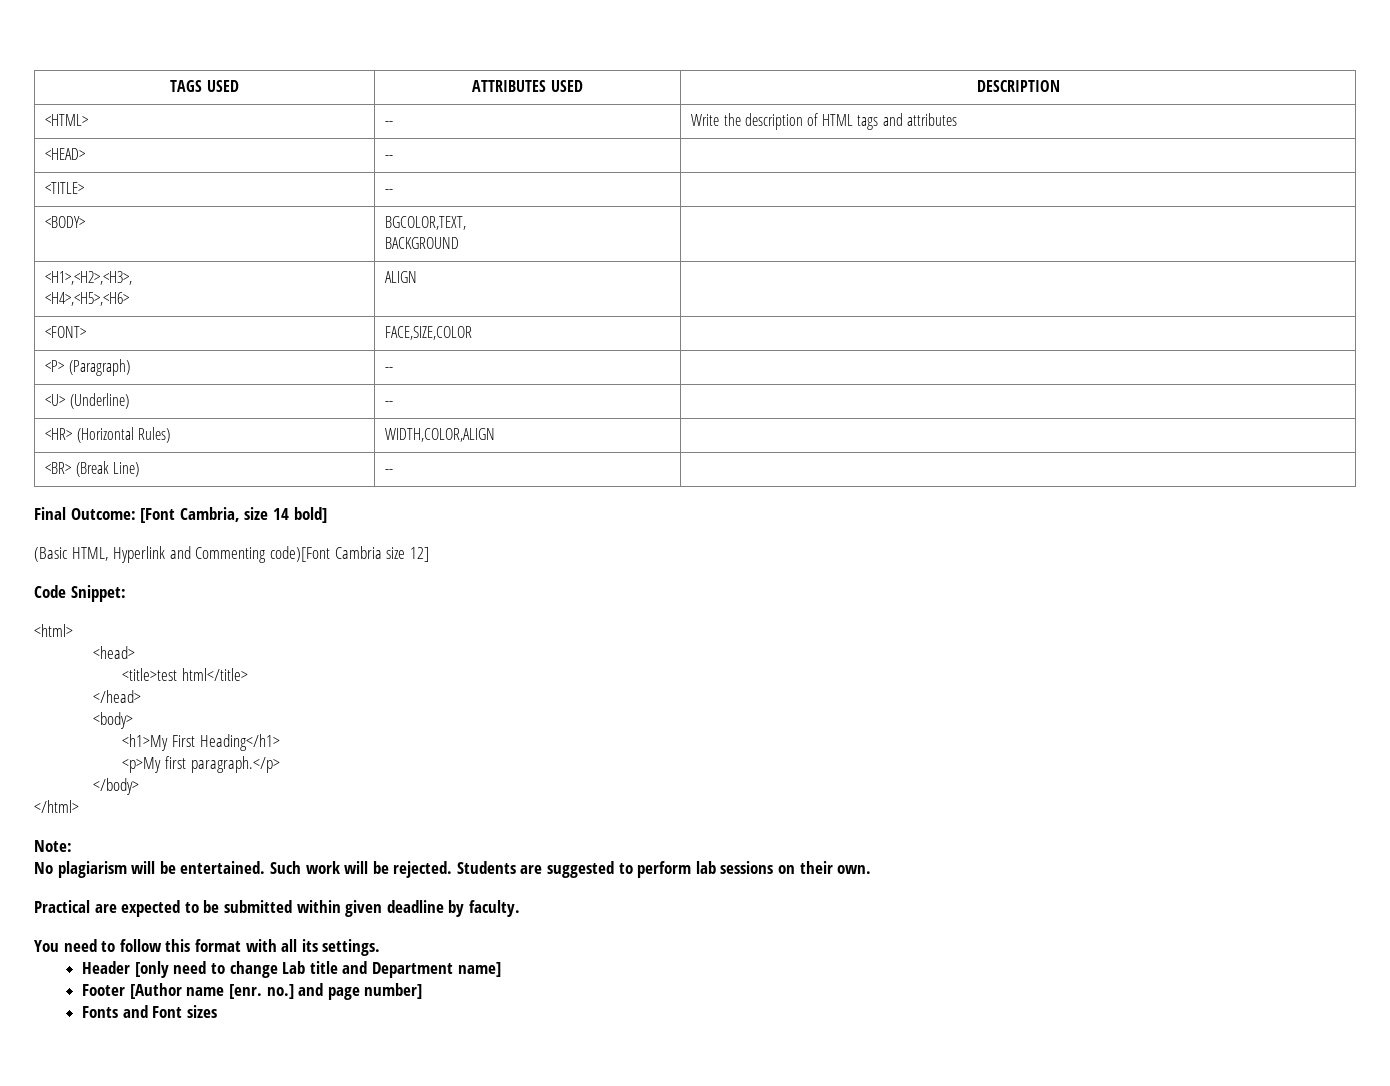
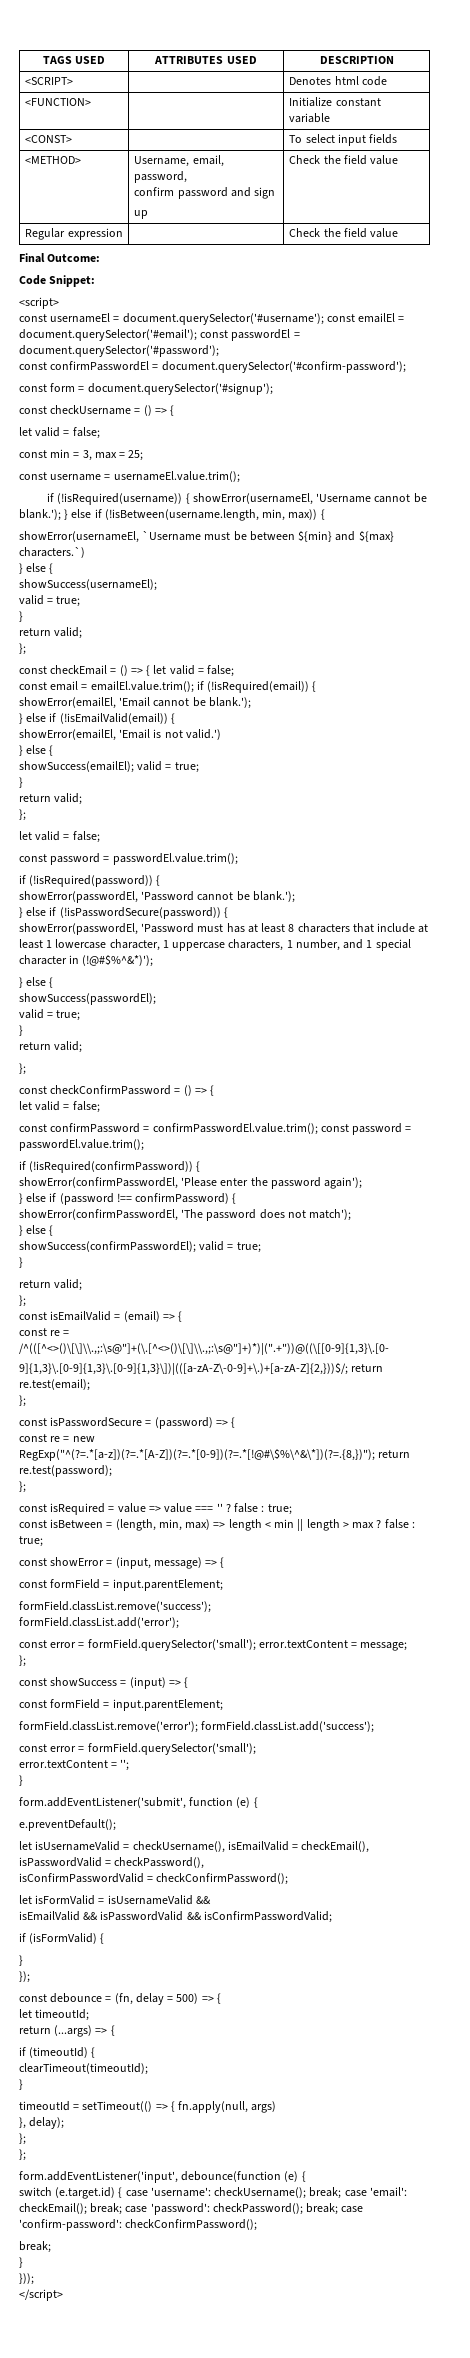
[45,114,89,126] [385,121,394,126] [691,113,957,130] [45,148,86,160] [385,155,394,160] [45,182,85,194] [385,189,394,194] [45,216,86,228] [385,216,467,230] [385,237,460,249] [45,271,133,285] [45,292,130,306] [385,271,418,283] [45,326,87,338] [385,326,473,340] [45,359,130,376] [385,367,394,372] [45,393,129,409] [385,401,394,406] [45,427,170,443] [385,428,496,442] [45,461,139,477] [385,469,394,474] [34,507,327,523] [34,546,429,563] [34,585,126,602] [34,624,73,637] [92,646,135,659] [122,668,249,681] [92,690,141,703] [92,712,133,729] [122,734,280,751] [122,756,280,773] [92,778,139,795] [34,800,79,813] [34,840,72,852] [34,861,872,878] [34,900,520,917] [34,939,381,956] [82,961,501,978] [82,983,423,1000] [82,1005,217,1018] <HTML> | -- | Write the description of HTML tags and attributes // <HEAD> | -- | // <TITLE> | -- | // <BODY> | BGCOLOR,TEXT, // BACKGROUND | // <H1>,<H2>,<H3>, // <H4>,<H5>,<H6> | ALIGN | // <FONT> | FACE,SIZE,COLOR | // <P> (Paragraph) | -- | // <U> (Underline) | -- | // <HR> (Horizontal Rules) | WIDTH,COLOR,ALIGN | // <BR> (Break Line) | -- | // Final Outcome: [Font Cambria, size 14 bold] // (Basic HTML, Hyperlink and Commenting code)[Font Cambria size 12] // Code Snippet: // <html> // <head> // <title>test html</title> // </head> // <body> // <h1>My First Heading</h1> // <p>My first paragraph.</p> // </body> // </html> // Note: // No plagiarism will be entertained. Such work will be rejected. Students are suggested to perform lab sessions on their own. // Practical are expected to be submitted within given deadline by faculty. // You need to follow this format with all its settings. // Header [only need to change Lab title and Department name] // Footer [Author name [enr. no.] and page number] // Fonts and Font sizes -> [25,77,74,85] [289,76,387,86] [25,98,92,106] [289,97,381,107] [289,113,331,123] [25,135,73,143] [289,134,398,146] [25,156,82,164] [134,155,224,167] [134,171,188,183] [134,187,276,199] [134,210,149,219] [289,155,399,165] [25,228,123,240] [289,228,399,238] [19,253,101,263] [19,275,96,287] [19,297,59,309] [19,313,405,325] [19,329,300,341] [19,345,219,357] [19,361,406,373] [19,383,273,395] [19,405,175,416] [19,427,100,439] [19,449,144,461] [19,471,240,483] [47,493,427,505] [19,509,325,521] [19,531,394,543] [19,547,85,558] [19,563,54,574] [19,579,157,591] [19,595,81,607] [19,611,23,622] [19,627,83,639] [19,643,26,655] [19,665,235,677] [19,681,317,693] [19,697,251,709] [19,713,175,724] [19,729,221,741] [19,745,54,756] [19,761,199,773] [19,777,23,788] [19,793,83,805] [19,809,26,821] [19,831,100,843] [19,853,238,865] [19,875,161,887] [19,891,295,903] [19,907,228,919] [19,923,429,935] [19,939,411,951] [19,955,154,967] [19,977,54,988] [19,993,156,1005] [19,1009,81,1021] [19,1025,23,1036] [19,1041,83,1053] [19,1063,26,1075] [19,1085,215,1096] [19,1101,100,1113] [19,1123,412,1135] [19,1139,144,1151] [19,1161,201,1173] [19,1177,363,1189] [19,1193,237,1205] [19,1209,352,1221] [19,1225,54,1236] [19,1241,261,1253] [19,1257,23,1268] [19,1279,83,1291] [19,1295,26,1307] [19,1311,183,1322] [19,1328,70,1336] [19,1343,389,1355] [19,1363,384,1375] [19,1379,90,1391] [19,1395,26,1407] [19,1417,236,1429] [19,1434,95,1442] [19,1449,411,1461] [19,1465,112,1477] [19,1481,26,1493] [19,1503,292,1515] [19,1519,415,1531] [19,1536,43,1547] [19,1557,225,1569] [19,1579,223,1591] [19,1601,211,1613] [19,1617,179,1629] [19,1639,408,1651] [19,1655,26,1667] [19,1677,189,1689] [19,1699,223,1711] [19,1721,375,1733] [19,1743,256,1755] [19,1759,130,1771] [19,1775,23,1786] [19,1797,258,1809] [19,1819,116,1831] [19,1841,370,1853] [19,1857,205,1869] [19,1873,289,1885] [19,1895,211,1905] [19,1911,332,1923] [19,1933,105,1944] [19,1955,23,1966] [19,1971,30,1983] [19,1993,221,2005] [19,2009,90,2021] [19,2025,115,2037] [19,2047,96,2058] [19,2063,148,2075] [19,2079,23,2090] [19,2101,277,2113] [19,2117,65,2129] [19,2133,26,2145] [19,2149,26,2161] [19,2171,306,2183] [19,2187,407,2199] [19,2203,364,2215] [19,2219,258,2231] [19,2241,51,2253] [19,2257,23,2268] [19,2273,34,2285] [19,2289,63,2301] <SCRIPT> | | Denotes html code // <FUNCTION> | | Initialize constant variable // <CONST> | | To select input fields // <METHOD> | Username, email, password, // confirm password and sign // up | Check the field value // Regular expression | | Check the field value // Final Outcome: // Code Snippet: // <script> // const usernameEl = document.querySelector('#username'); const emailEl = document.querySelector('#email'); const passwordEl = document.querySelector('#password'); // const confirmPasswordEl = document.querySelector('#confirm-password'); // const form = document.querySelector('#signup'); // const checkUsername = () => { // let valid = false; // const min = 3, max = 25; // const username = usernameEl.value.trim(); // if (!isRequired(username)) { showError(usernameEl, 'Username cannot be blank.'); } else if (!isBetween(username.length, min, max)) { // showError(usernameEl, `Username must be between ${min} and ${max} characters.`) // } else { // showSuccess(usernameEl); // valid = true; // } // return valid; // }; // const checkEmail = () => { let valid = false; // const email = emailEl.value.trim(); if (!isRequired(email)) { // showError(emailEl, 'Email cannot be blank.'); // } else if (!isEmailValid(email)) { // showError(emailEl, 'Email is not valid.') // } else { // showSuccess(emailEl); valid = true; // } // return valid; // }; // let valid = false; // const password = passwordEl.value.trim(); // if (!isRequired(password)) { // showError(passwordEl, 'Password cannot be blank.'); // } else if (!isPasswordSecure(password)) { // showError(passwordEl, 'Password must has at least 8 characters that include at least 1 lowercase character, 1 uppercase characters, 1 number, and 1 special character in (!@#$%^&*)'); // } else { // showSuccess(passwordEl); // valid = true; // } // return valid; // }; // const checkConfirmPassword = () => { // let valid = false; // const confirmPassword = confirmPasswordEl.value.trim(); const password = passwordEl.value.trim(); // if (!isRequired(confirmPassword)) { // showError(confirmPasswordEl, 'Please enter the password again'); // } else if (password !== confirmPassword) { // showError(confirmPasswordEl, 'The password does not match'); // } else { // showSuccess(confirmPasswordEl); valid = true; // } // return valid; // }; // const isEmailValid = (email) => { // const re = /^(([^<>()\[\]\\.,;:\s@"]+(\.[^<>()\[\]\\.,;:\s@"]+)*)|(".+"))@((\[[0-9]{1,3}\.[0- // 9]{1,3}\.[0-9]{1,3}\.[0-9]{1,3}\])|(([a-zA-Z\-0-9]+\.)+[a-zA-Z]{2,}))$/; return re.test(email); // }; // const isPasswordSecure = (password) => { // const re = new RegExp("^(?=.*[a-z])(?=.*[A-Z])(?=.*[0-9])(?=.*[!@#\$%\^&\*])(?=.{8,})"); return re.test(password); // }; // const isRequired = value => value === '' ? false : true; // const isBetween = (length, min, max) => length < min || length > max ? false : true; // const showError = (input, message) => { // const formField = input.parentElement; // formField.classList.remove('success'); // formField.classList.add('error'); // const error = formField.querySelector('small'); error.textContent = message; // }; // const showSuccess = (input) => { // const formField = input.parentElement; // formField.classList.remove('error'); formField.classList.add('success'); // const error = formField.querySelector('small'); // error.textContent = ''; // } // form.addEventListener('submit', function (e) { // e.preventDefault(); // let isUsernameValid = checkUsername(), isEmailValid = checkEmail(), isPasswordValid = checkPassword(), // isConfirmPasswordValid = checkConfirmPassword(); // let isFormValid = isUsernameValid && // isEmailValid && isPasswordValid && isConfirmPasswordValid; // if (isFormValid) { // } // }); // const debounce = (fn, delay = 500) => { // let timeoutId; // return (...args) => { // if (timeoutId) { // clearTimeout(timeoutId); // } // timeoutId = setTimeout(() => { fn.apply(null, args) // }, delay); // }; // }; // form.addEventListener('input', debounce(function (e) { // switch (e.target.id) { case 'username': checkUsername(); break; case 'email': checkEmail(); break; case 'password': checkPassword(); break; case 'confirm-password': checkConfirmPassword(); // break; // } // })); // </script>

